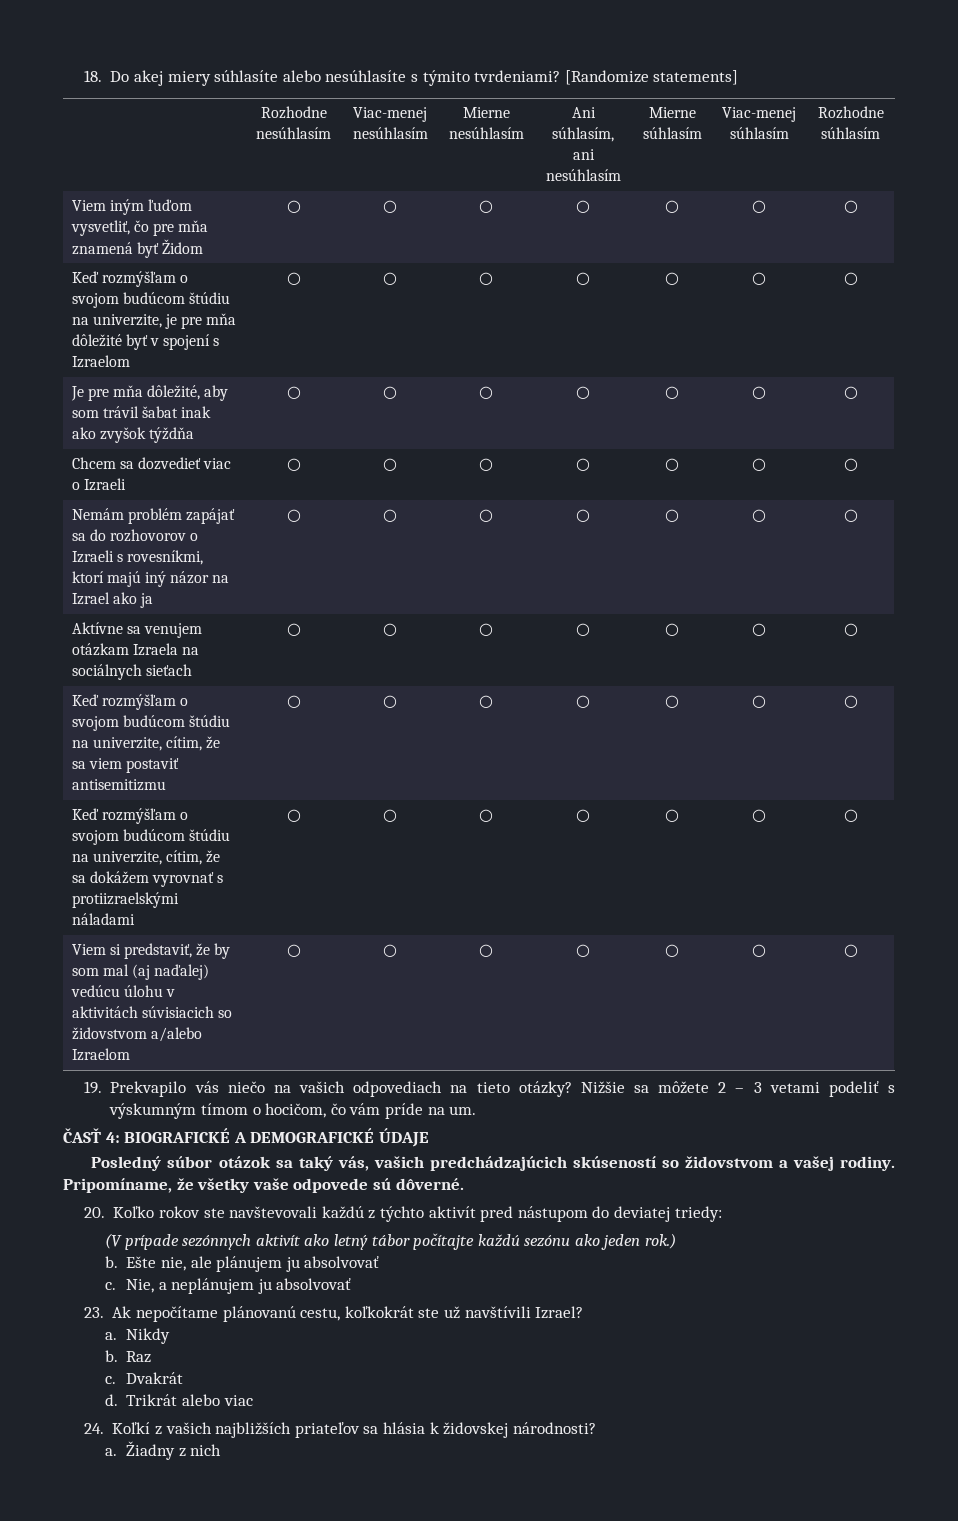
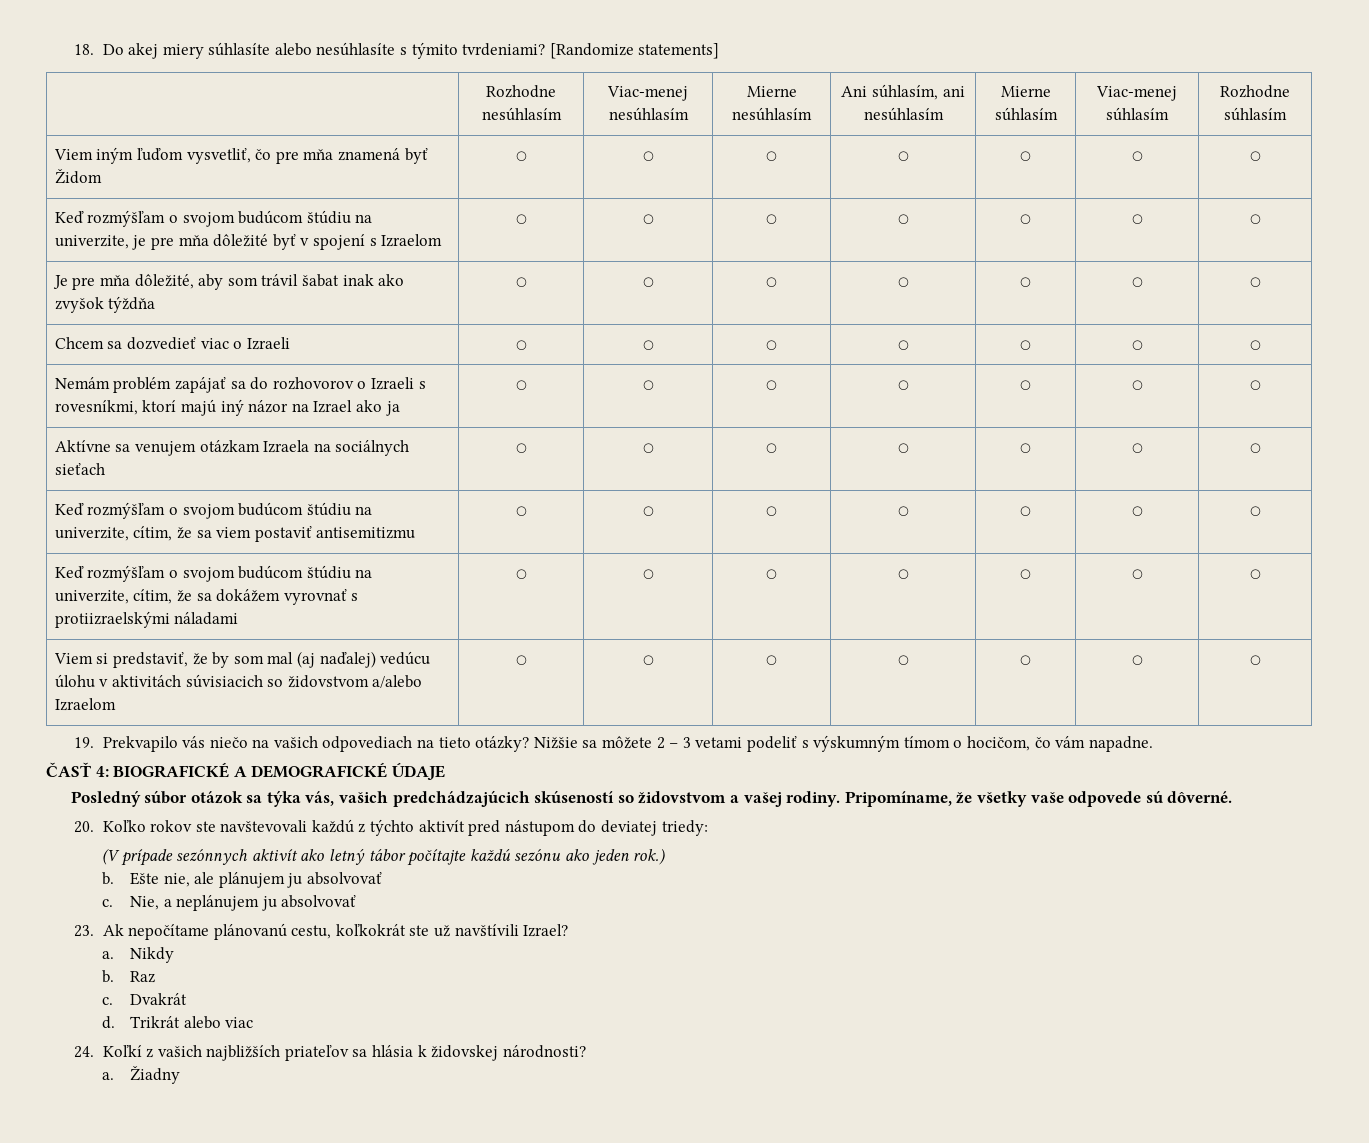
[385,1103,477,1119] príde na um. -> [1088,736,1153,752] napadne.
[298,1156,333,1171] taký -> [266,790,301,807] týka
[178,1444,222,1457] z nich -> (181, 1075) none

